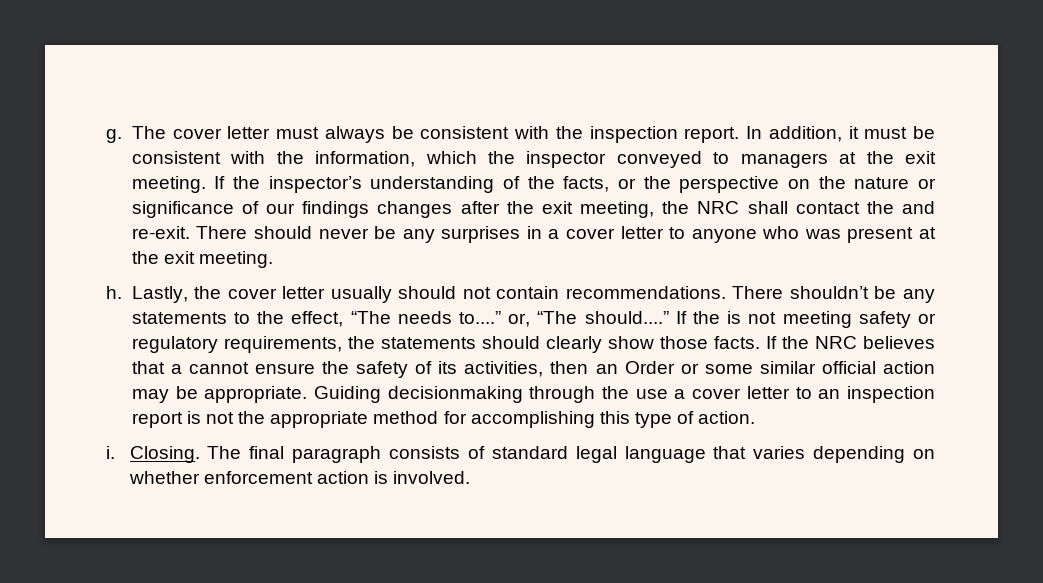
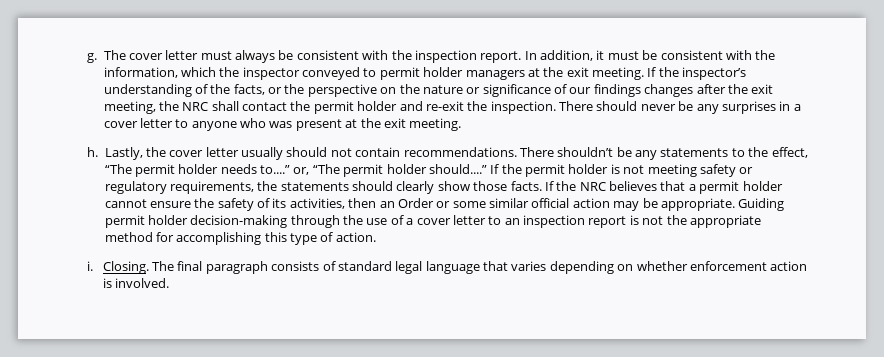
(730, 158) none -> [379,67,464,80] permit holder
[901,201,935,214] [131,226,190,239] and re-exit. -> [313,101,556,114] permit holder and re-exit the inspection.
(391, 317) none -> [134,164,219,177] permit holder
(578, 317) none -> [343,164,427,177] permit holder
(720, 317) none -> [525,164,609,177] permit holder
(182, 369) none -> [699,181,783,194] permit holder
[387,386,523,403] decisionmaking -> [104,215,288,228] permit holder decision-making
(668, 394) none -> [390,215,404,225] of

